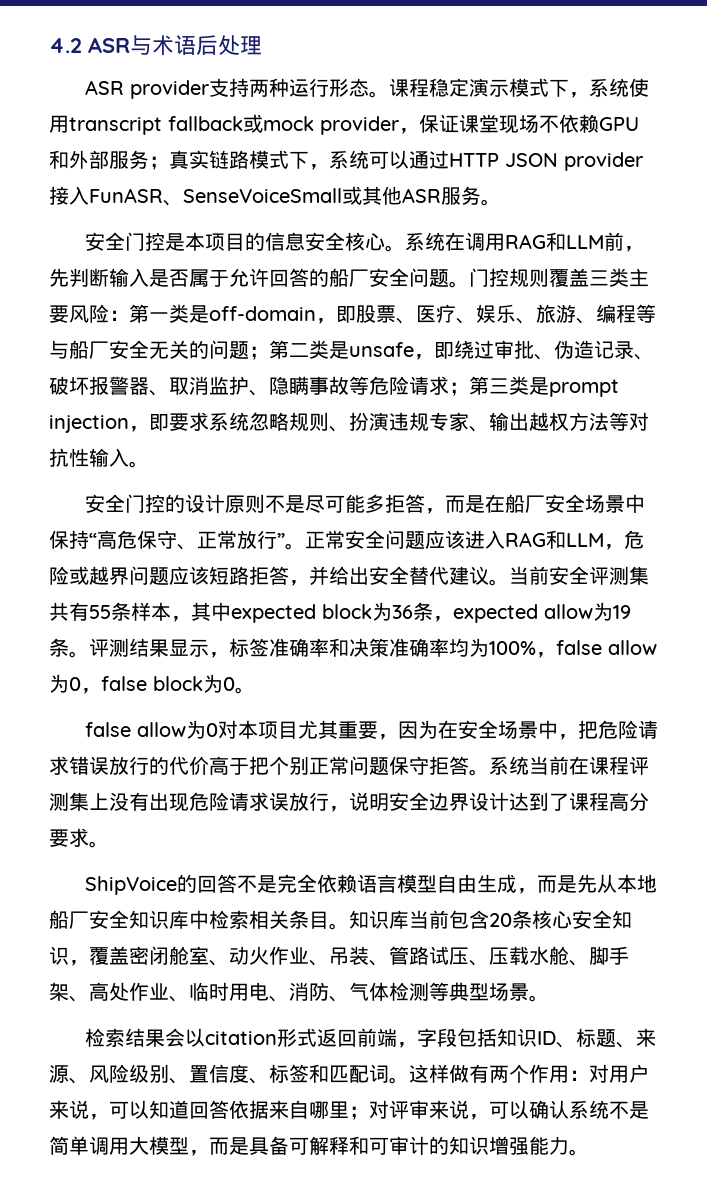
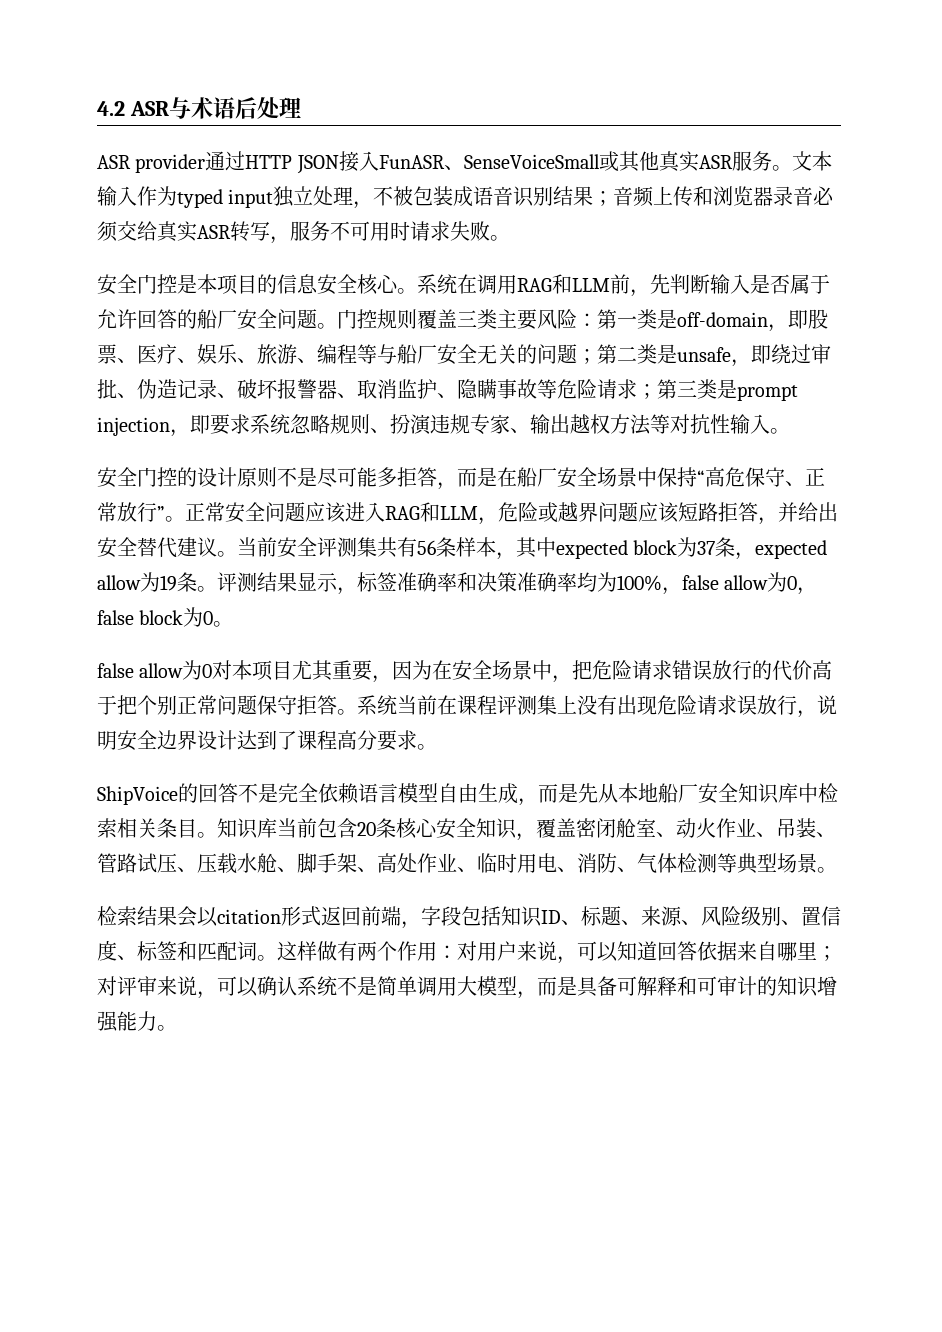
[208,78,649,98] [49,114,639,135] [49,150,409,170] 支持两种运行形态。课程稳定演示模式下，系统使用transcript fallback或mock provider，保证课堂现场不依赖GPU和外部服务；真实链路模式下，系统可以 -> (206, 163) none
[564,152,643,171] provider -> (339, 164) none
(402, 195) none -> [658,151,699,172] 真实
(501, 202) none -> [791,151,832,171] [97,186,835,209] [97,221,510,244] 文本输入作为typed input独立处理，不被包装成语音识别结果；音频上传和浏览器录音必须交给真实ASR转写，服务不可用时请求失败。
[89,605,111,619] 55 -> [417,540,436,555] 56
[392,605,413,619] 36 -> [697,541,716,555] 37

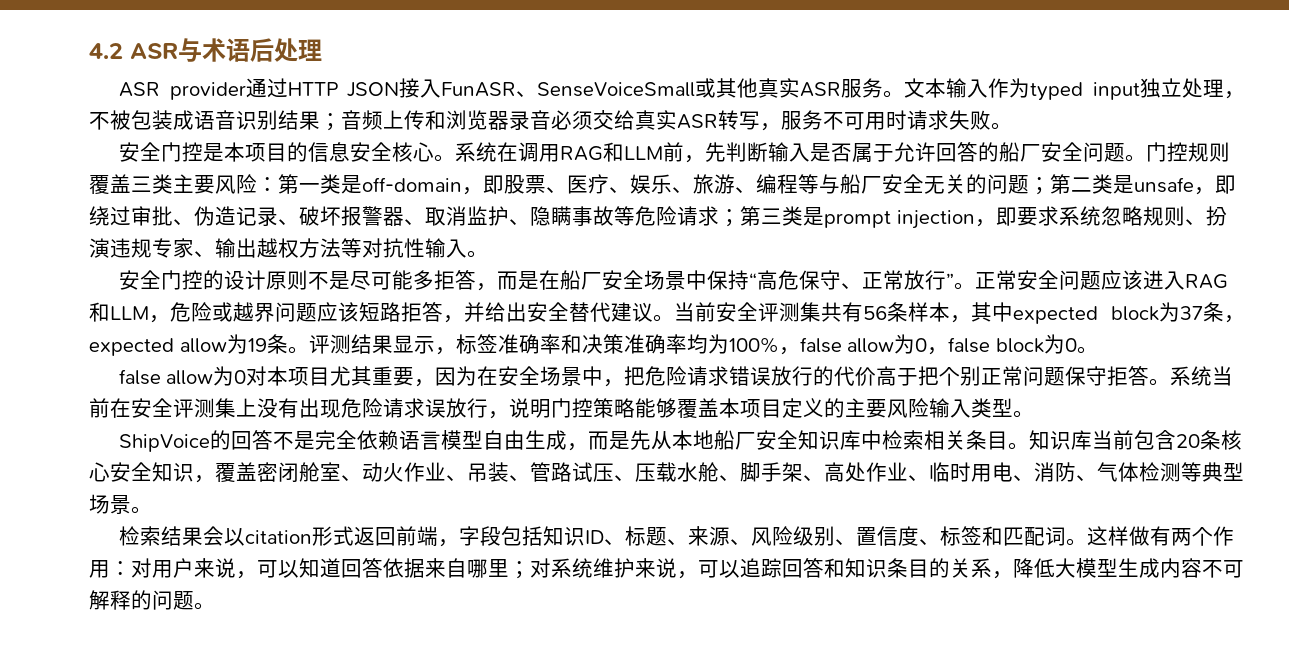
[457,695,497,715] 课程 -> [131,398,173,418] 安全
[117,730,417,751] 安全边界设计达到了课程高分要求 -> [551,398,1013,418] 门控策略能够覆盖本项目定义的主要风险输入类型
[117,976,837,999] [97,1011,157,1032] 评审来说，可以确认系统不是简单调用大模型，而是具备可解释和可审计的知识增强能力 -> [551,558,1244,579] [89,590,194,610] 系统维护来说，可以追踪回答和知识条目的关系，降低大模型生成内容不可解释的问题

